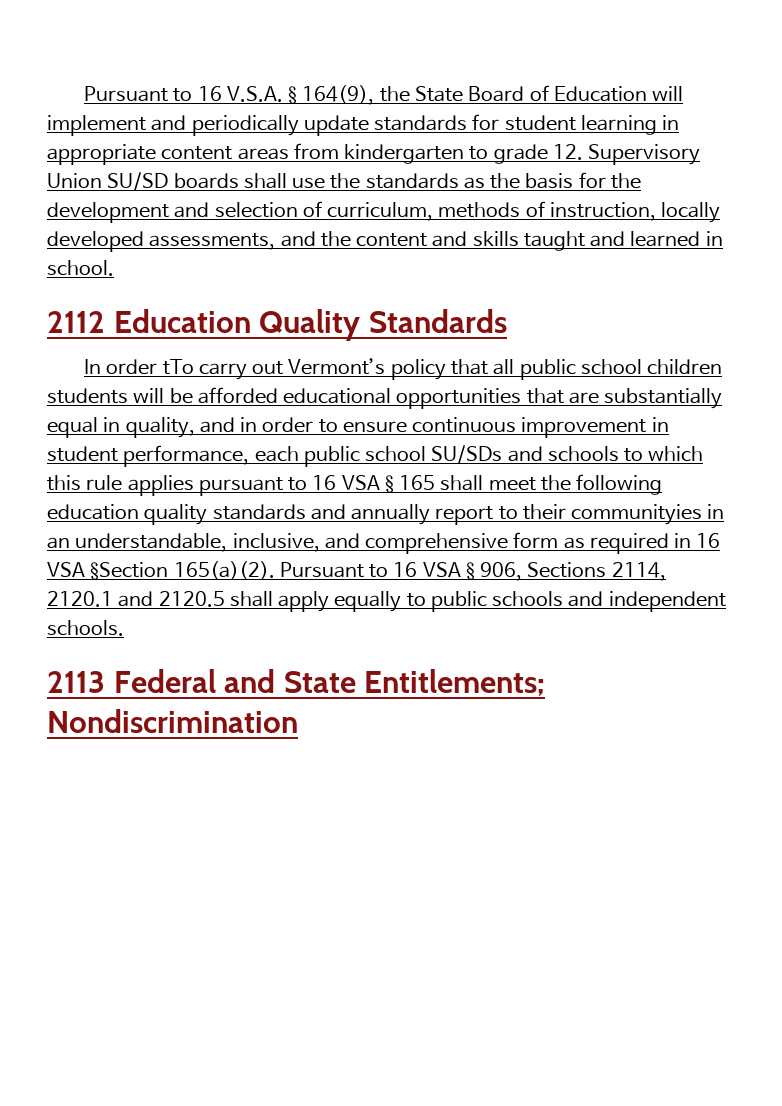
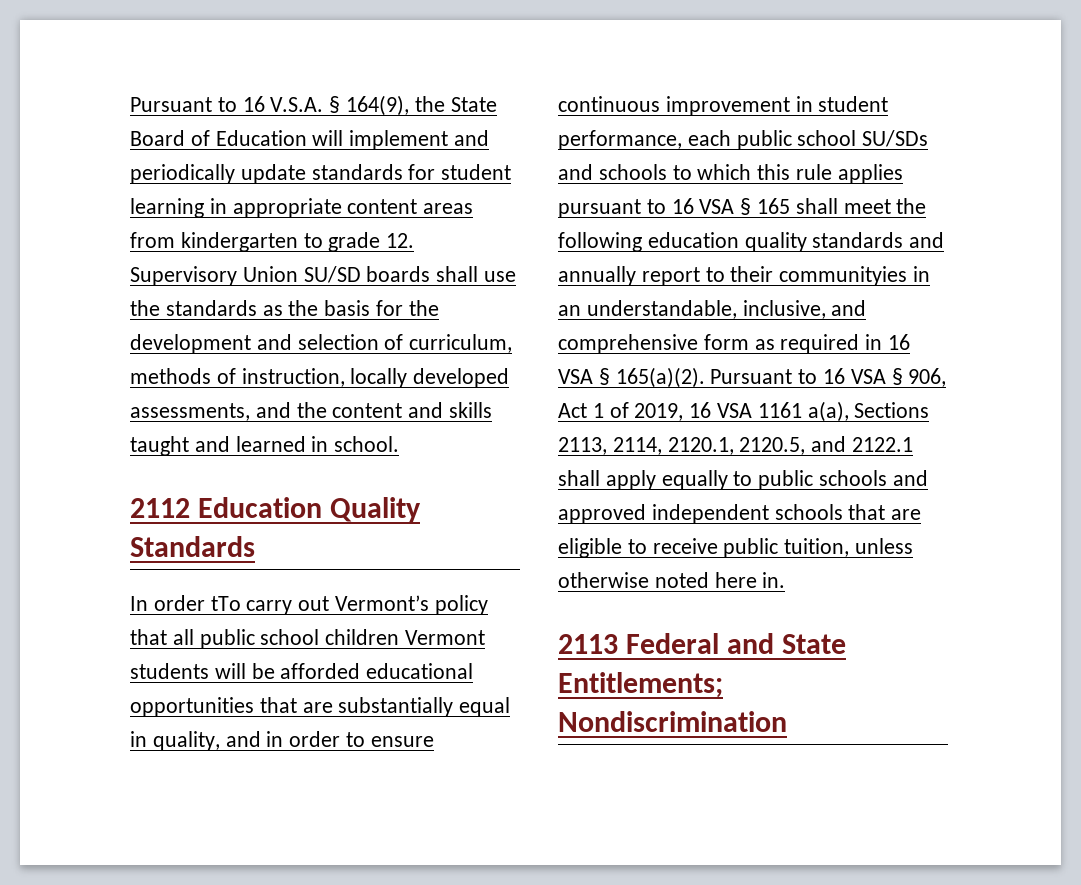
(723, 367) none -> [405,630,486,645] Vermont
[90,562,169,580] §Section -> [598,368,610,385] §
[527,562,666,581] [47,591,225,607] Sections 2114, 2120.1 and 2120.5 -> [558,401,930,422] [558,436,914,455] Act 1 of 2019, 16 VSA 1161 a(a), Sections 2113, 2114, 2120.1, 2120.5, and 2122.1
[608,591,726,612] [47,620,124,636] independent schools. -> [558,504,922,524] [558,538,914,558] [558,572,786,588] approved independent schools that are eligible to receive public tuition, unless otherwise noted here in.

